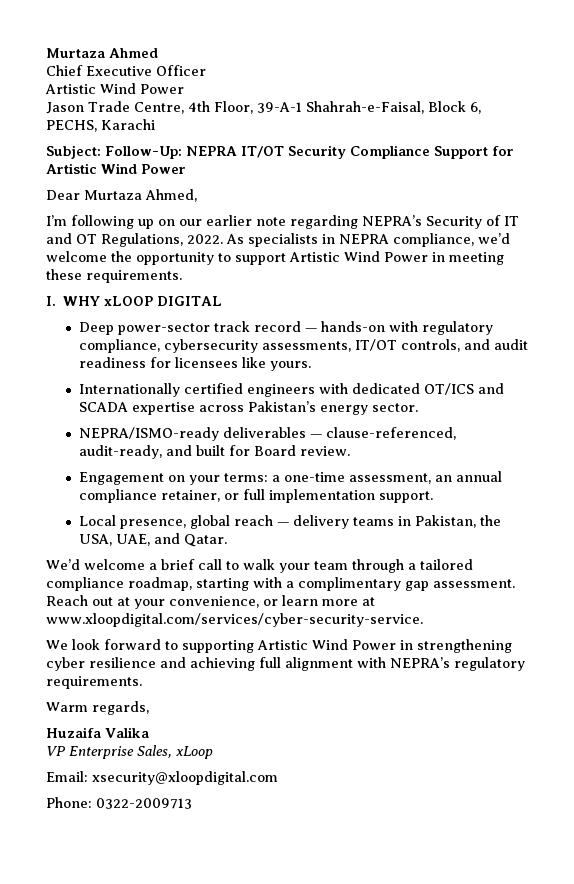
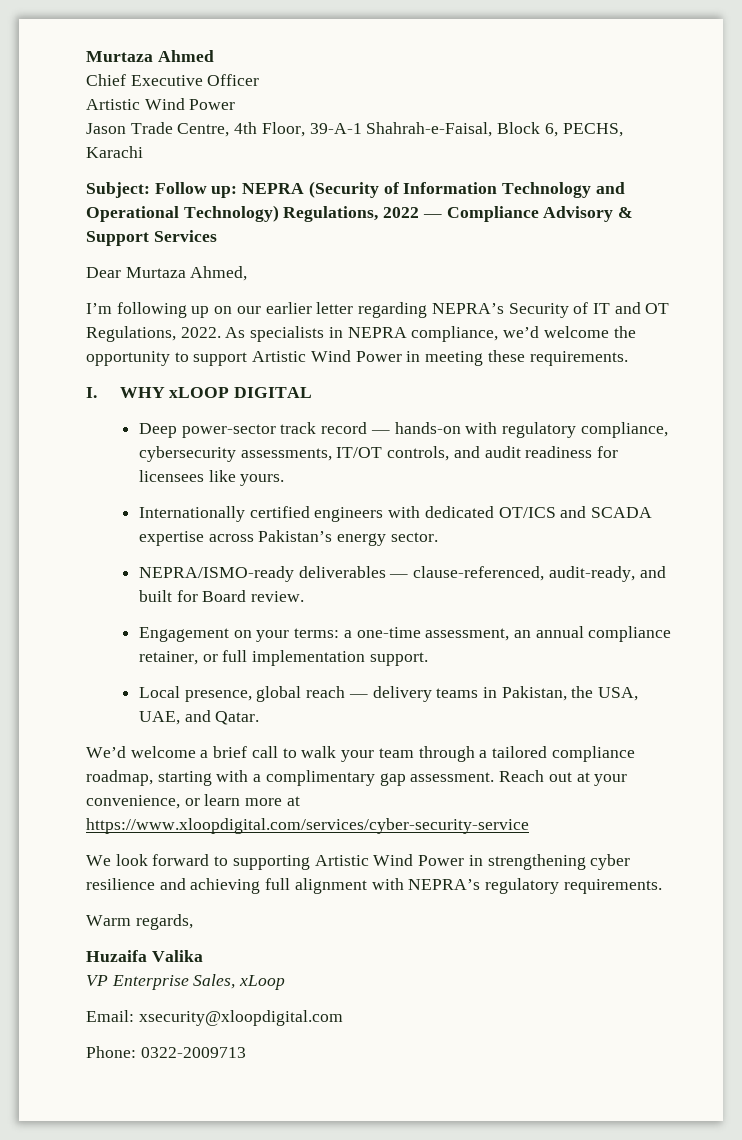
[105,145,514,159] [46,163,186,174] Follow-Up: NEPRA IT/OT Security Compliance Support for Artistic Wind Power -> [154,181,625,198] [86,205,634,222] [86,230,217,246] Follow up: NEPRA (Security of Information Technology and Operational Technology) Regulations, 2022 — Compliance Advisory & Support Services
[256,217,286,226] note -> [316,302,354,314] letter
[46,613,423,627] www.xloopdigital.com/services/cyber-security-service. -> [86,818,529,834] https://www.xloopdigital.com/services/cyber-security-service

